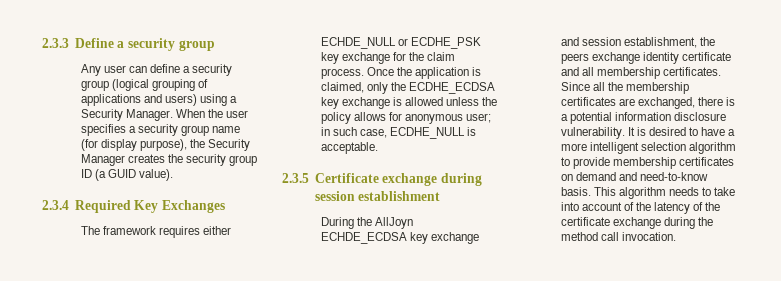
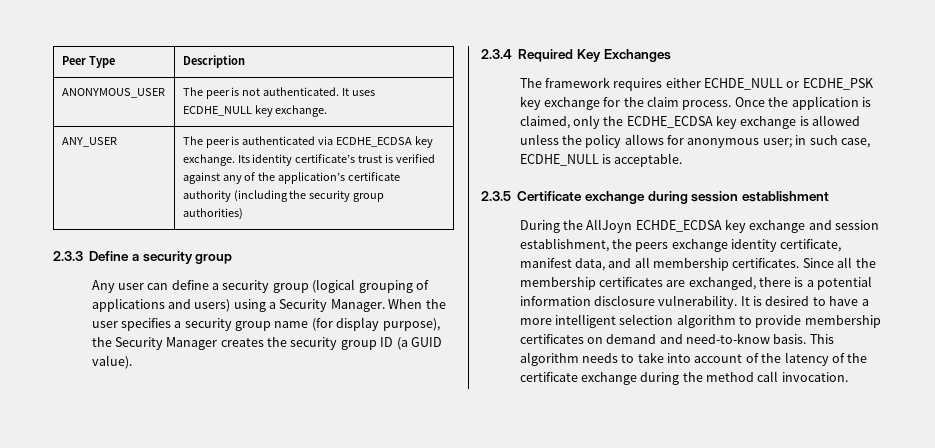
(42, 43) none -> [61,56,115,68] [182,55,245,68] [61,88,165,98] [182,87,376,99] [182,105,328,117] [61,137,117,147] [182,136,434,148] [182,154,436,166] [182,172,401,184] [182,190,385,202] [182,208,243,220] Peer Type | Description // ANONYMOUS_USER | The peer is not authenticated. It uses ECDHE_NULL key exchange. // ANY_USER | The peer is authenticated via ECDHE_ECDSA key exchange. Its identity certificate’s trust is verified against any of the application’s certificate authority (including the security group authorities) //
[681,52,731,61] certificate -> [780,239,842,252] [519,258,605,271] certificate, manifest data,

